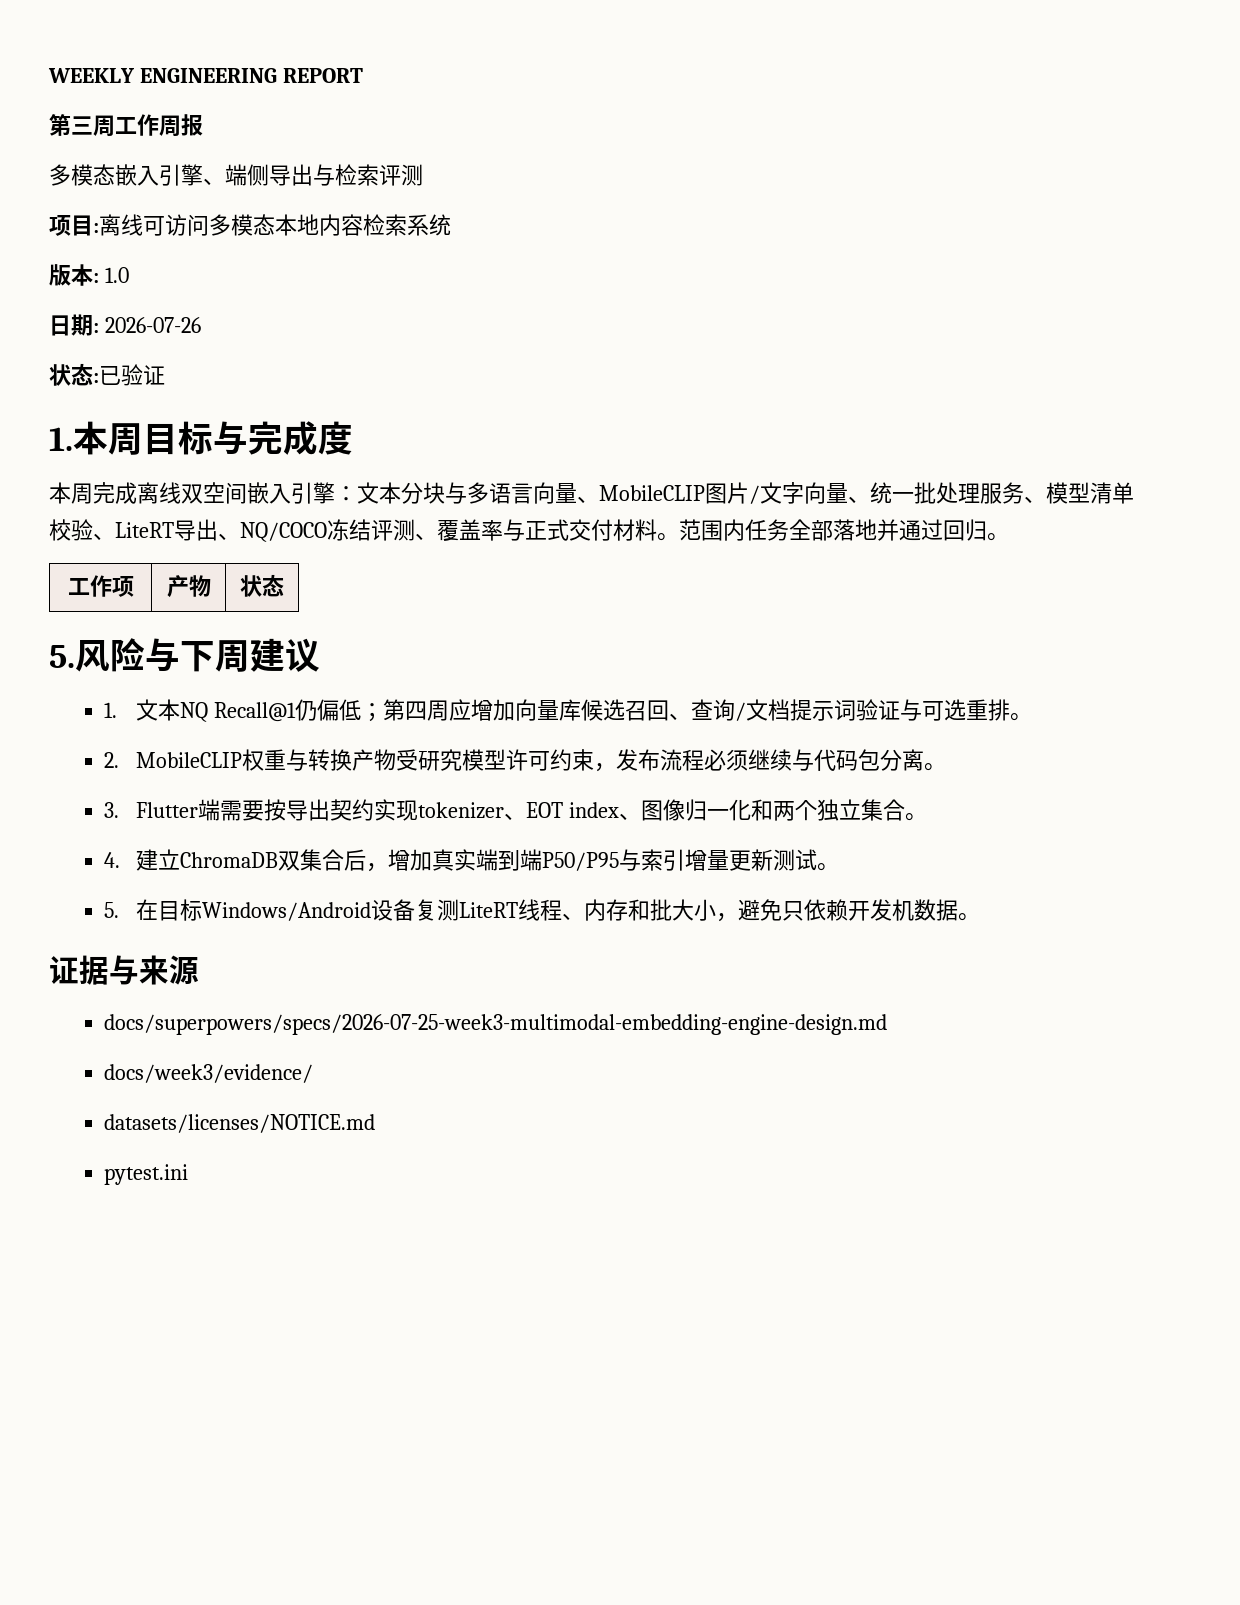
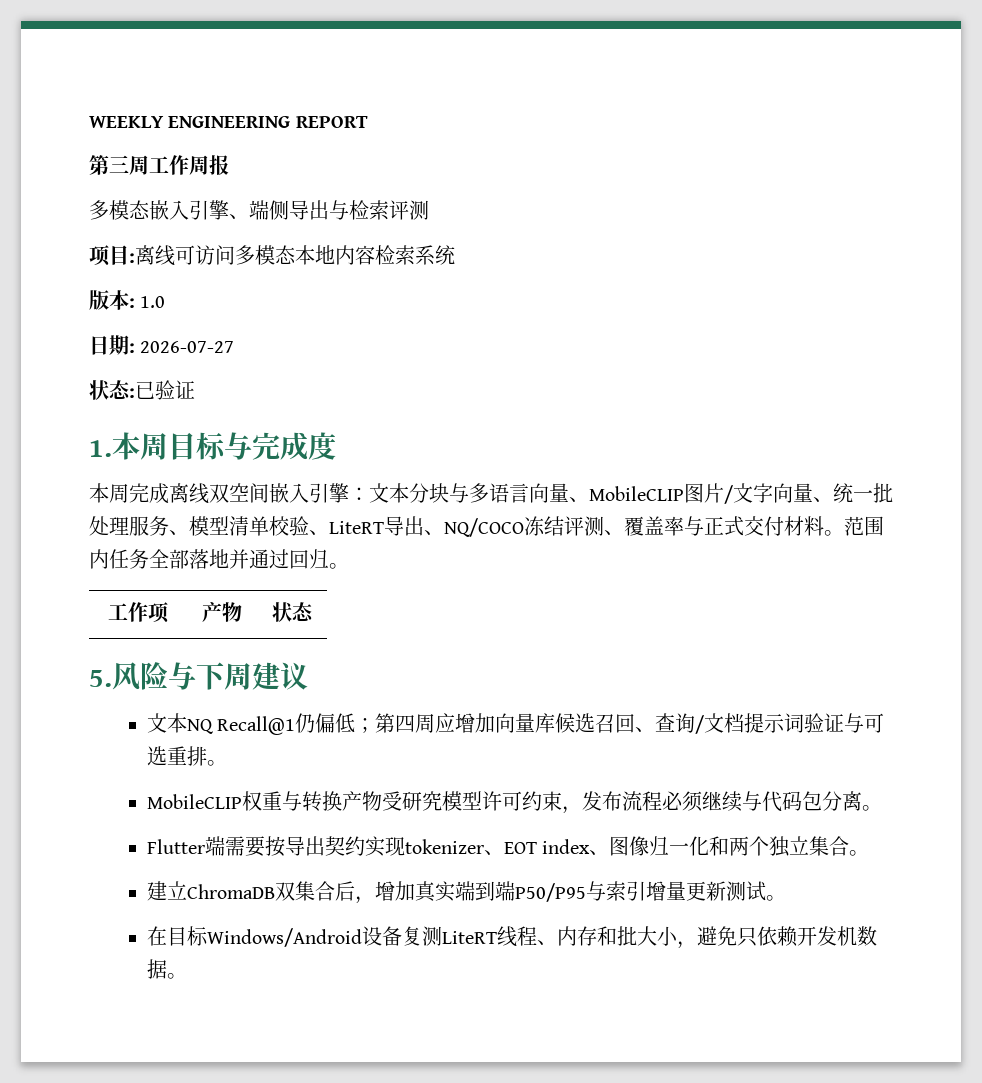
[104,317,201,333] 2026-07-26 -> [140,341,235,353] 2026-07-27
[104,702,118,718] 1. -> (308, 676) none
[104,752,120,768] 2. -> (227, 763) none
[104,802,120,818] 3. -> (882, 808) none
[104,852,121,868] 4. -> (869, 853) none
[104,902,120,918] 5. -> (786, 898) none
[49,955,199,985] [104,1014,888,1035] [104,1064,314,1083] [104,1114,376,1133] [104,1164,189,1185] // 证据与来源 // docs/superpowers/specs/2026-07-25-week3-multimodal-embedding-engine-design.md // docs/week3/evidence/ // datasets/licenses/NOTICE.md // pytest.ini -> (187, 976) none

